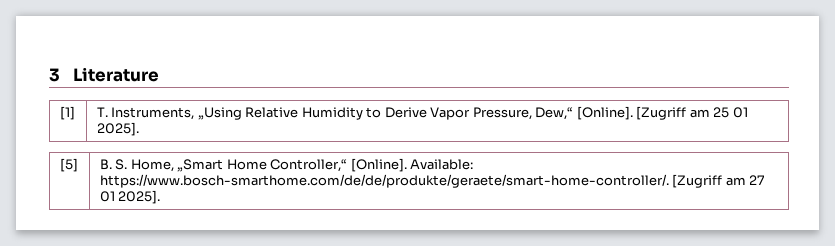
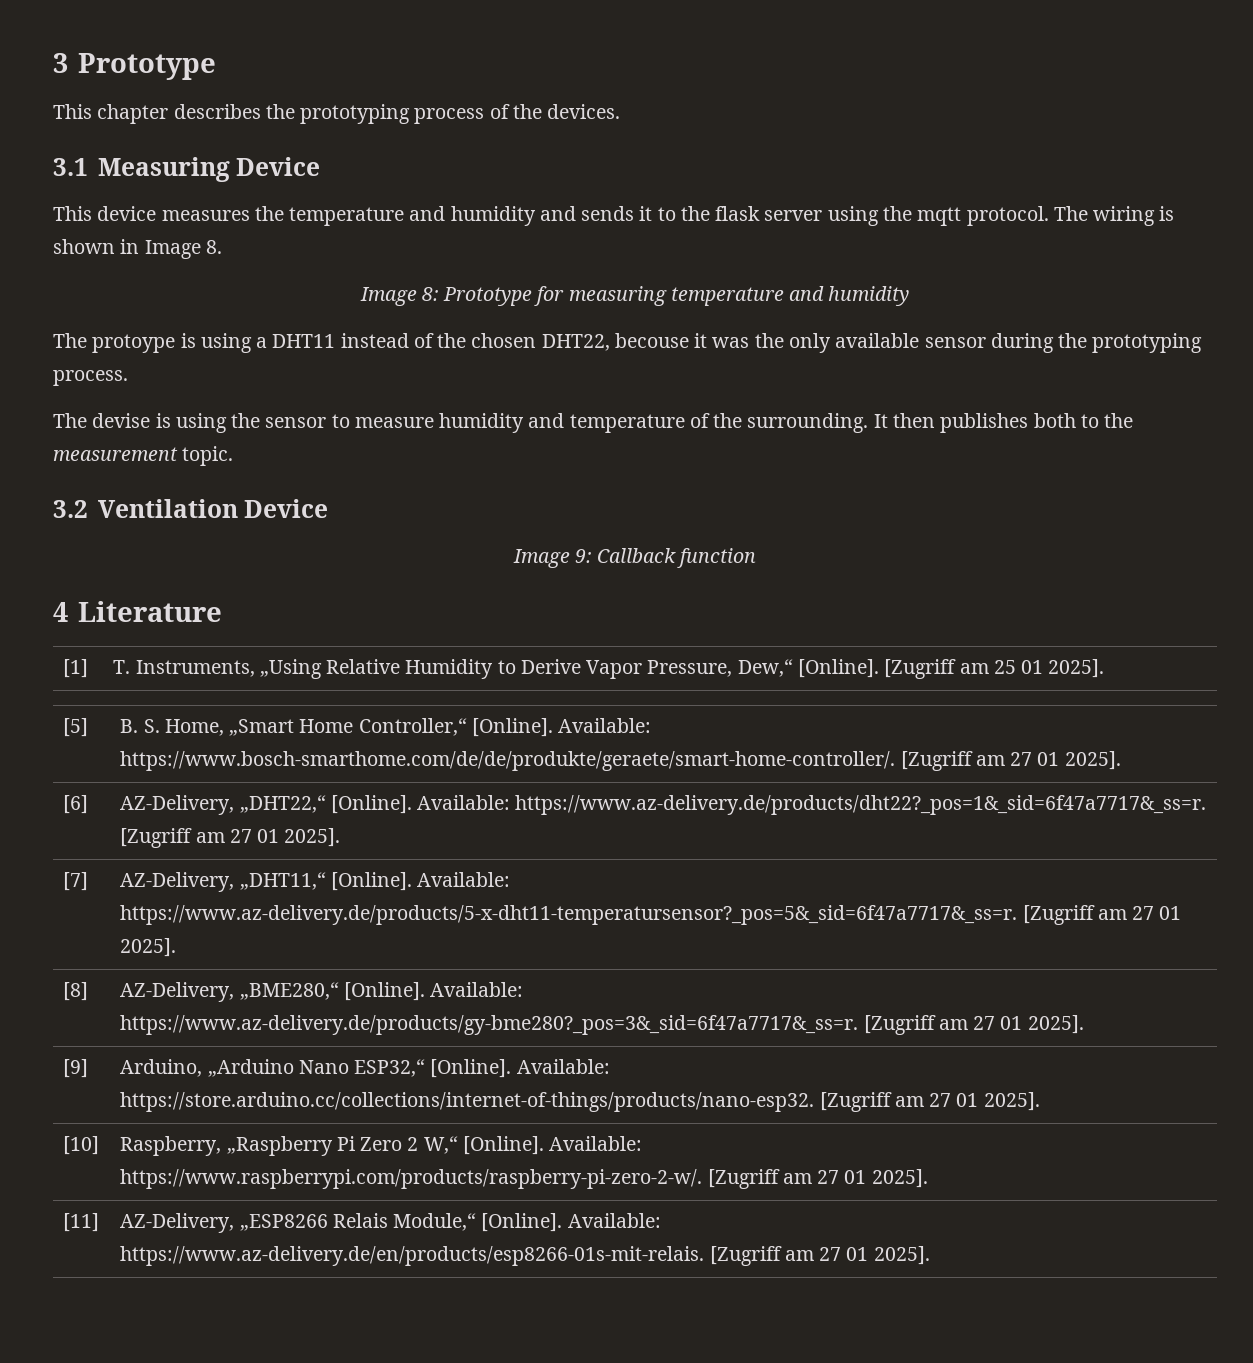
(60, 75) none -> [77,53,216,80] [53,104,621,124] [53,157,321,182] [53,206,1175,226] [53,239,222,259] [359,286,910,306] [53,333,1203,353] [53,370,128,386] [53,413,1134,433] [53,446,234,466] [53,499,329,518] [512,548,757,568] [53,602,68,622] Prototype // This chapter describes the prototyping process of the devices. // 3.1 Measuring Device // This device measures the temperature and humidity and sends it to the flask server using the mqtt protocol. The wiring is shown in Image 8. // Image 8: Prototype for measuring temperature and humidity // The protoype is using a DHT11 instead of the chosen DHT22, becouse it was the only available sensor during the prototyping process. // The devise is using the sensor to measure humidity and temperature of the surrounding. It then publishes both to the measurement topic. // 3.2 Ventilation Device // Image 9: Callback function // 4
(161, 197) none -> [63,795,89,814] [120,795,1207,815] [120,828,341,848] [63,872,89,891] [120,872,511,892] [120,905,1182,925] [120,938,177,957] [63,982,89,1001] [120,982,524,1002] [120,1015,1084,1035] [63,1059,89,1078] [120,1059,610,1078] [120,1092,1040,1112] [63,1136,100,1155] [120,1136,643,1156] [120,1169,928,1189] [63,1213,100,1232] [120,1213,661,1233] [120,1246,930,1266] // [6] | AZ-Delivery, „DHT22,“ [Online]. Available: https://www.az-delivery.de/products/dht22?_pos=1&_sid=6f47a7717&_ss=r. [Zugriff am 27 01 2025]. // [7] | AZ-Delivery, „DHT11,“ [Online]. Available: https://www.az-delivery.de/products/5-x-dht11-temperatursensor?_pos=5&_sid=6f47a7717&_ss=r. [Zugriff am 27 01 2025]. // [8] | AZ-Delivery, „BME280,“ [Online]. Available: https://www.az-delivery.de/products/gy-bme280?_pos=3&_sid=6f47a7717&_ss=r. [Zugriff am 27 01 2025]. // [9] | Arduino, „Arduino Nano ESP32,“ [Online]. Available: https://store.arduino.cc/collections/internet-of-things/products/nano-esp32. [Zugriff am 27 01 2025]. // [10] | Raspberry, „Raspberry Pi Zero 2 W,“ [Online]. Available: https://www.raspberrypi.com/products/raspberry-pi-zero-2-w/. [Zugriff am 27 01 2025]. // [11] | AZ-Delivery, „ESP8266 Relais Module,“ [Online]. Available: https://www.az-delivery.de/en/products/esp8266-01s-mit-relais. [Zugriff am 27 01 2025].

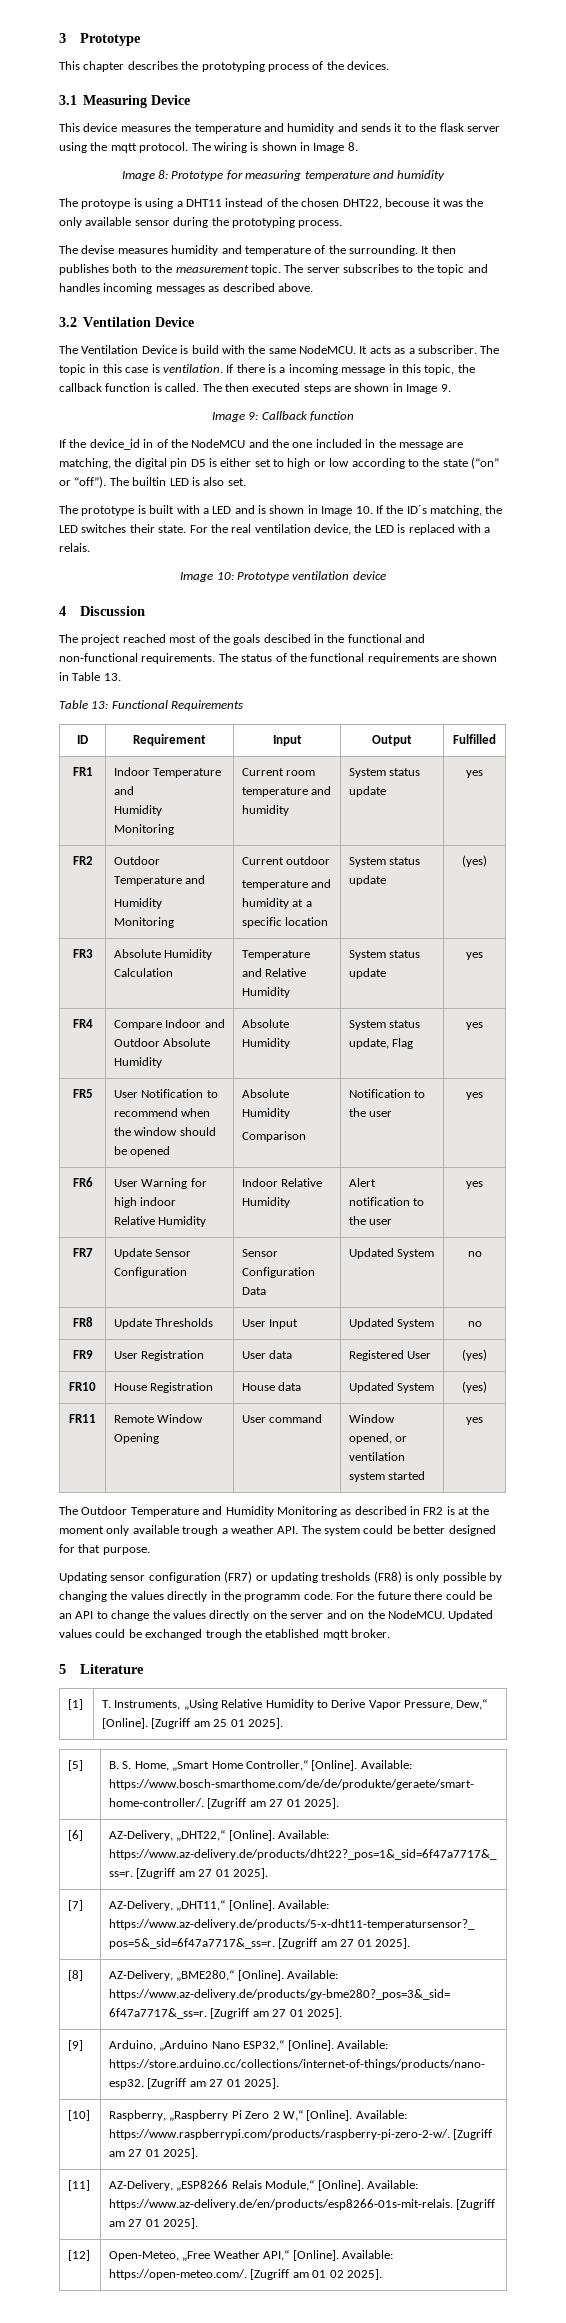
[155,413,434,433] is using the sensor to measure -> [117,248,168,254] measures
[53,499,329,518] [512,548,757,568] [53,602,68,622] // 3.2 Ventilation Device // Image 9: Callback function // 4 -> [284,264,488,275] [59,283,313,294] [59,317,195,327] [59,345,500,354] [59,364,475,375] [59,383,451,394] [211,411,355,422] [59,439,464,450] [59,457,499,469] [59,476,246,488] [59,505,503,516] [59,524,491,535] [59,543,90,552] [180,571,386,582] [59,606,145,616] [59,634,426,645] [59,653,498,664] [59,672,121,681] [59,700,244,711] [77,735,88,744] [133,734,206,746] [272,735,302,746] [371,735,412,746] [452,734,496,744] [72,767,93,776] [114,767,222,778] [114,786,135,795] [114,805,163,816] [114,824,175,835] [242,768,316,776] [242,786,332,797] [242,805,290,816] [349,768,421,778] [349,786,387,797] [465,770,483,778] [72,856,93,865] [114,856,161,865] [114,875,206,886] [114,898,163,909] [114,917,175,928] [242,856,331,865] [242,879,332,890] [242,898,312,909] [242,917,329,928] [349,857,421,867] [349,875,387,886] [461,855,487,867] [72,949,93,958] [114,949,213,960] [114,968,174,977] [242,950,311,960] [242,968,307,977] [242,987,291,998] [349,950,421,960] [349,968,387,979] [465,952,483,960] [72,1019,93,1028] [114,1019,225,1030] [114,1038,211,1047] [114,1057,163,1068] [242,1019,290,1028] [242,1038,291,1049] [349,1020,421,1030] [349,1038,414,1049] [465,1022,483,1030] [72,1089,93,1098] [114,1089,218,1098] [114,1108,211,1117] [114,1127,216,1136] [114,1146,171,1157] [242,1089,290,1098] [242,1108,291,1119] [242,1131,307,1142] [349,1089,426,1098] [349,1108,393,1117] [465,1092,483,1100] [72,1177,93,1187] [114,1178,207,1189] [114,1197,177,1208] [114,1216,207,1227] [242,1178,323,1187] [242,1197,291,1208] [349,1178,377,1187] [349,1197,425,1206] [349,1216,393,1225] [465,1181,483,1189] [72,1248,93,1257] [114,1248,192,1259] [114,1267,188,1278] [242,1249,279,1257] [242,1267,316,1278] [242,1287,267,1295] [349,1248,435,1259] [467,1251,482,1257] [72,1317,93,1327] [114,1318,214,1329] [242,1319,299,1329] [349,1318,435,1329] [467,1321,482,1327] [72,1350,93,1359] [114,1350,205,1361] [242,1350,293,1359] [349,1350,432,1361] [461,1349,487,1361] [69,1382,96,1391] [114,1382,214,1393] [242,1382,302,1391] [349,1382,435,1393] [461,1381,487,1393] [69,1414,96,1423] [114,1414,204,1423] [114,1433,160,1444] [242,1414,323,1423] [349,1414,396,1423] [349,1433,408,1444] [349,1452,406,1461] [349,1471,426,1482] [465,1417,483,1425] [59,1506,489,1517] [59,1525,496,1536] [59,1544,150,1555] [59,1571,503,1583] [59,1591,492,1602] [59,1610,494,1621] [59,1629,390,1640] [59,1664,66,1674] The server subscribes to the topic and handles incoming messages as described above. // 3.2 Ventilation Device // The Ventilation Device is build with the same NodeMCU. It acts as a subscriber. The topic in this case is ventilation. If there is a incoming message in this topic, the callback function is called. The then executed steps are shown in Image 9. // Image 9: Callback function // If the device_id in of the NodeMCU and the one included in the message are matching, the digital pin D5 is either set to high or low according to the state (“on” or “off”). The builtin LED is also set. // The prototype is built with a LED and is shown in Image 10. If the ID´s matching, the LED switches their state. For the real ventilation device, the LED is replaced with a relais. // Image 10: Prototype ventilation device // 4 Discussion // The project reached most of the goals descibed in the functional and non-functional requirements. The status of the functional requirements are shown in Table 13. // Table 13: Functional Requirements // ID | Requirement | Input | Output | Fulfilled // FR1 | Indoor Temperature and // Humidity Monitoring | Current room temperature and humidity | System status update | yes // FR2 | Outdoor Temperature and // Humidity Monitoring | Current outdoor // temperature and humidity at a specific location | System status update | (yes) // FR3 | Absolute Humidity Calculation | Temperature and Relative Humidity | System status update | yes // FR4 | Compare Indoor and Outdoor Absolute Humidity | Absolute Humidity | System status update, Flag | yes // FR5 | User Notification to recommend when the window should be opened | Absolute Humidity // Comparison | Notification to the user | yes // FR6 | User Warning for high indoor // Relative Humidity | Indoor Relative Humidity | Alert notification to the user | yes // FR7 | Update Sensor Configuration | Sensor Configuration Data | Updated System | no // FR8 | Update Thresholds | User Input | Updated System | no // FR9 | User Registration | User data | Registered User | (yes) // FR10 | House Registration | House data | Updated System | (yes) // FR11 | Remote Window Opening | User command | Window opened, or ventilation system started | yes // The Outdoor Temperature and Humidity Monitoring as described in FR2 is at the moment only available trough a weather API. The system could be better designed for that purpose. // Updating sensor configuration (FR7) or updating tresholds (FR8) is only possible by changing the values directly in the programm code. For the future there could be an API to change the values directly on the server and on the NodeMCU. Updated values could be exchanged trough the etablished mqtt broker. // 5
(930, 1255) none -> [68,2250,91,2261] [109,2250,393,2261] [109,2269,382,2280] // [12] | Open-Meteo, „Free Weather API,“ [Online]. Available: https://open-meteo.com/. [Zugriff am 01 02 2025].

